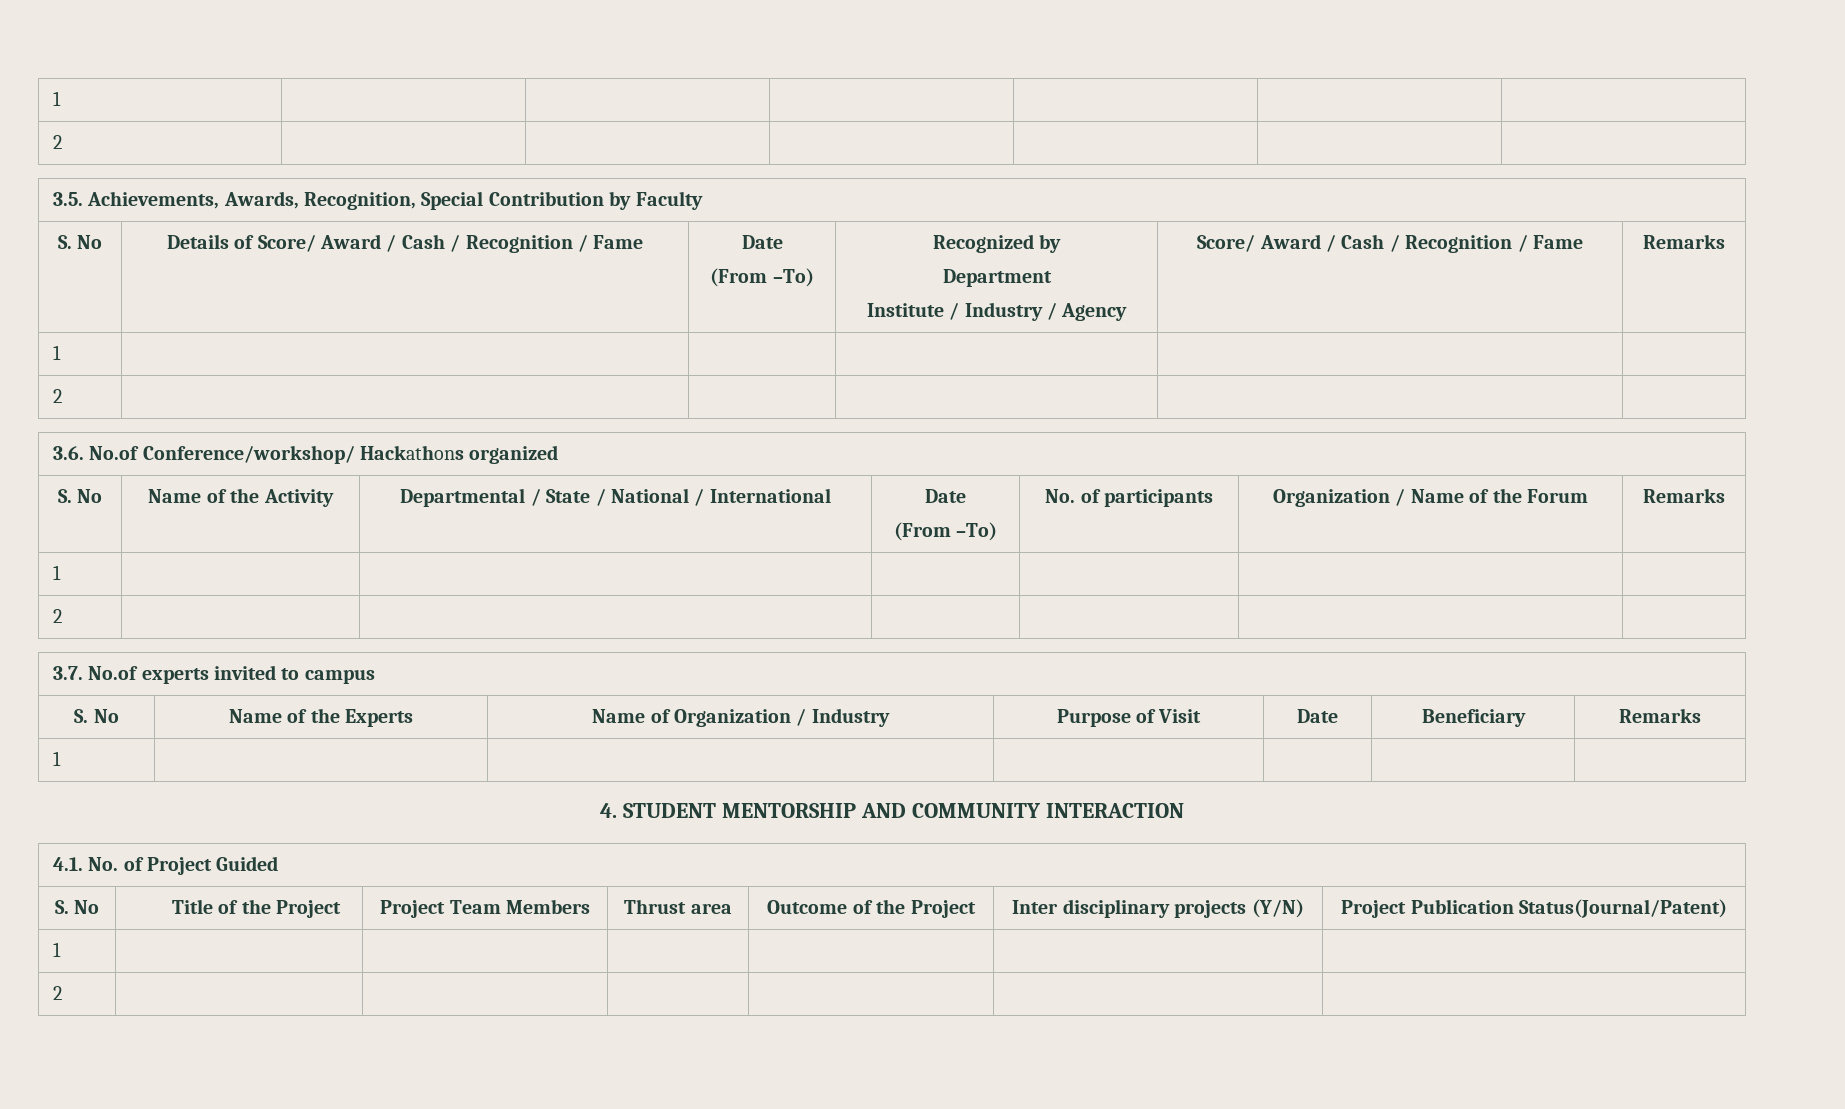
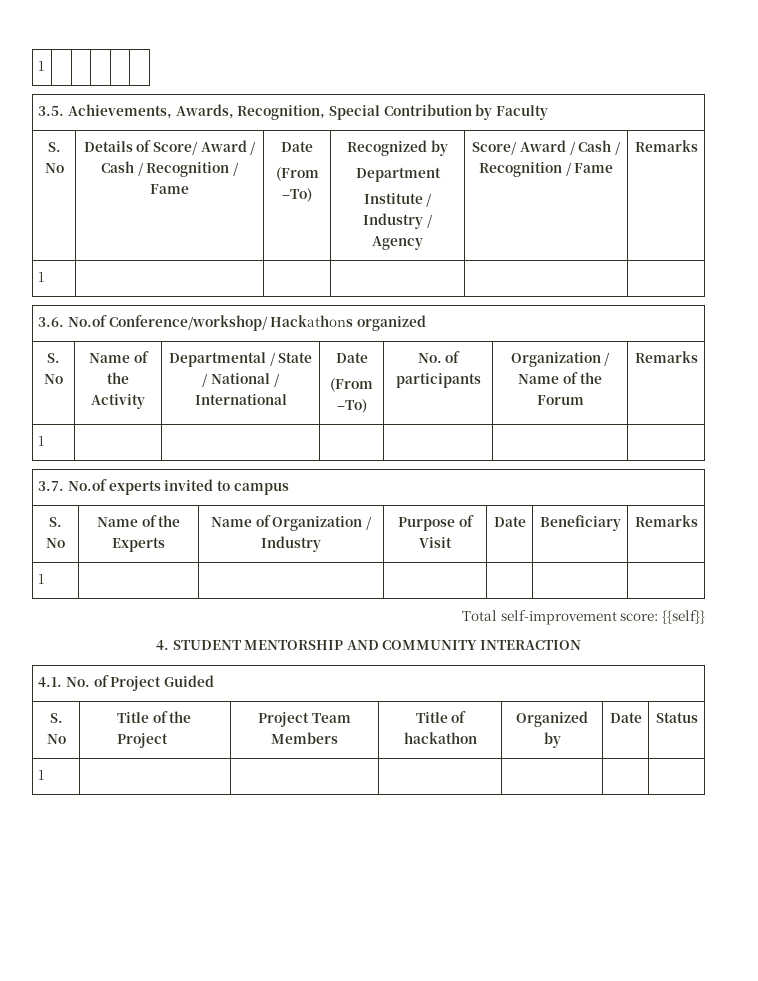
[52,91,61,106] [52,135,62,149] 1 | | | | | | // 2 | | | | | | -> [38,61,45,71] 1 | | | | |
[52,389,62,403] // 2 | | | | | -> (45, 277) none
[52,609,62,623] // 2 | | | | | | -> (45, 441) none
(61, 758) none -> [462,610,705,625] // Total self-improvement score: {{self}}
[624,899,732,914] [767,899,976,918] [1012,899,1304,918] [1341,899,1727,918] [52,942,61,957] [52,986,62,1000] Thrust area | Outcome of the Project | Inter disciplinary projects (Y/N) | Project Publication Status(Journal/Patent) // 1 | | | | | | // 2 | | | | | | -> [415,711,467,723] [403,732,477,744] [516,711,588,727] [543,732,561,748] [609,712,642,723] [655,712,698,723] [38,770,45,780] Title of hackathon | Organized by | Date | Status // 1 | | | | | |

